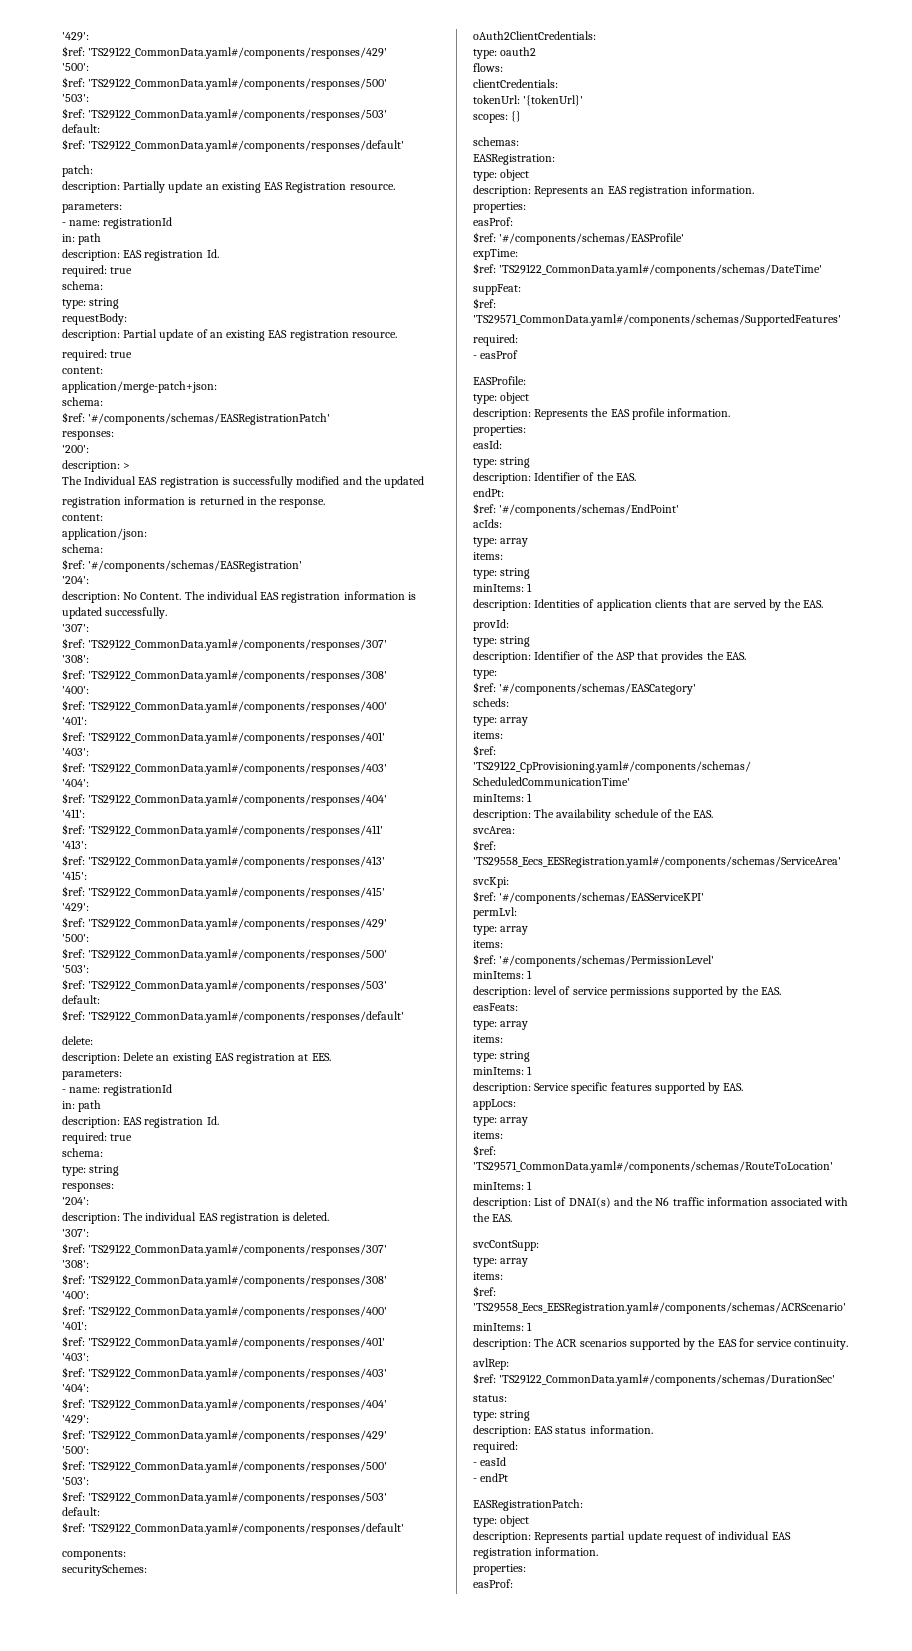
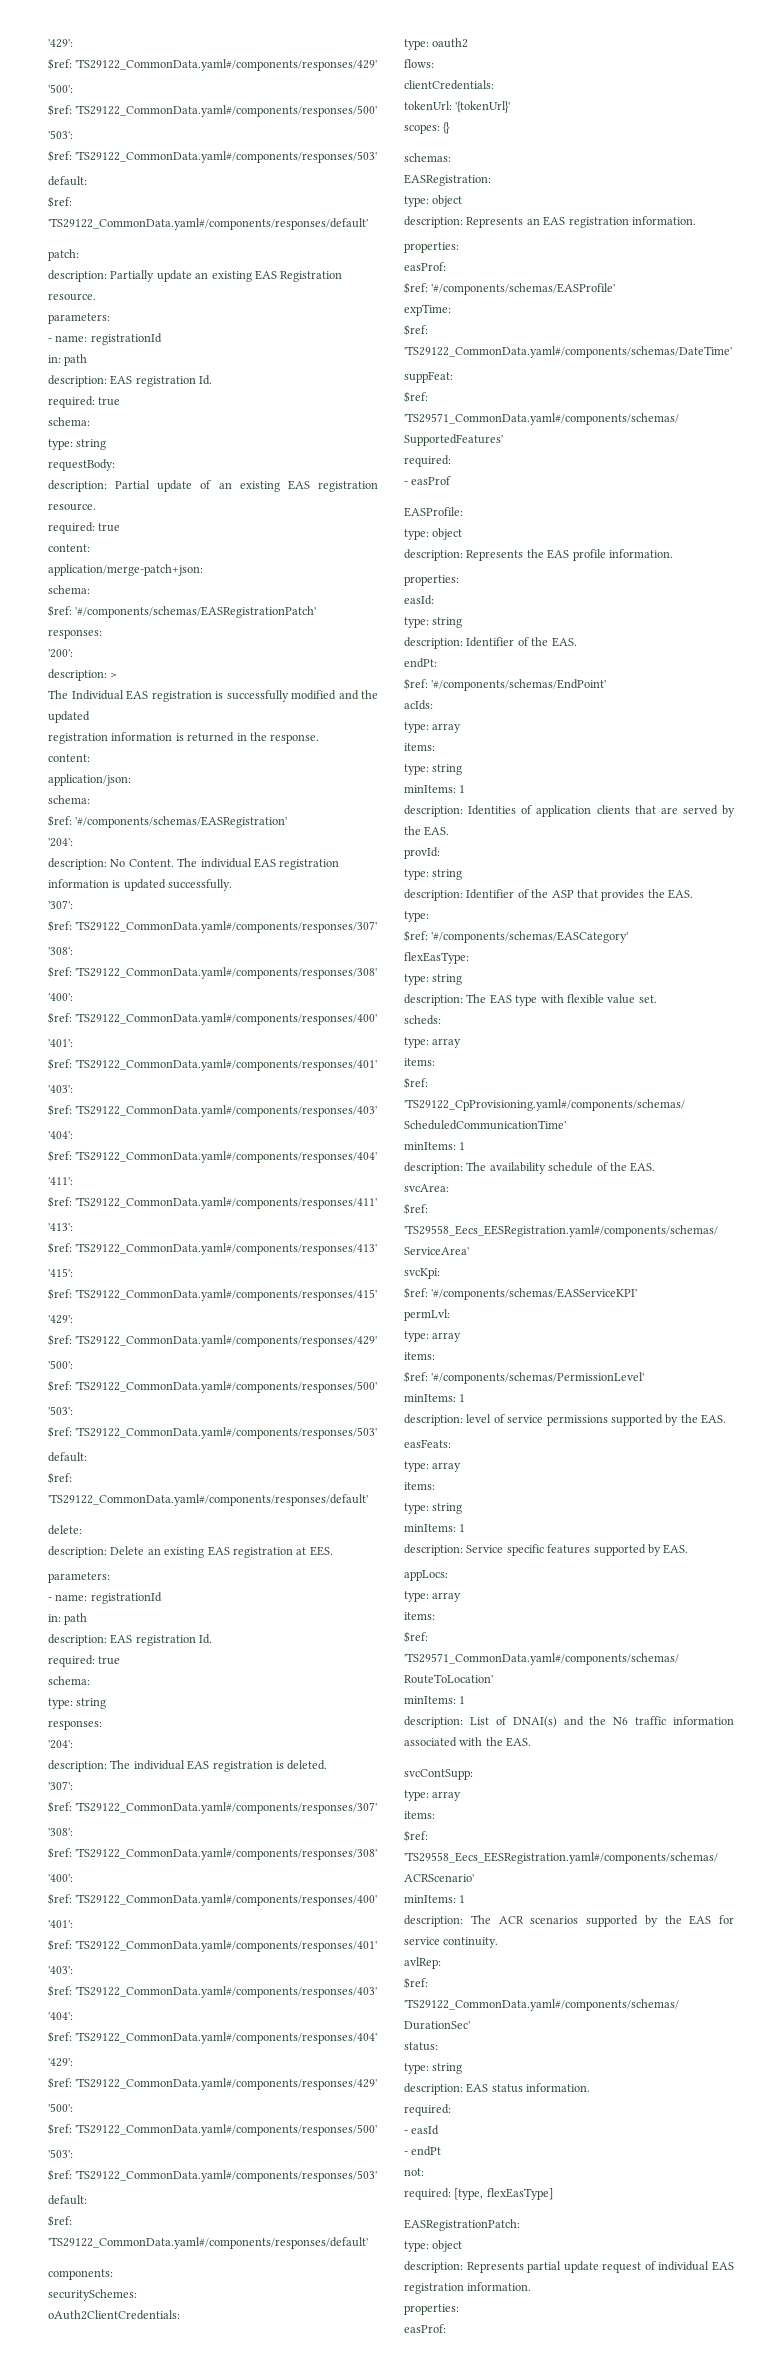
(697, 689) none -> [404,952,469,964] [404,974,463,985] [404,994,657,1006] // flexEasType: // type: string // description: The EAS type with flexible value set.
(509, 1477) none -> [404,2168,424,2176] [404,2188,553,2200] // not: // required: [type, flexEasType]

